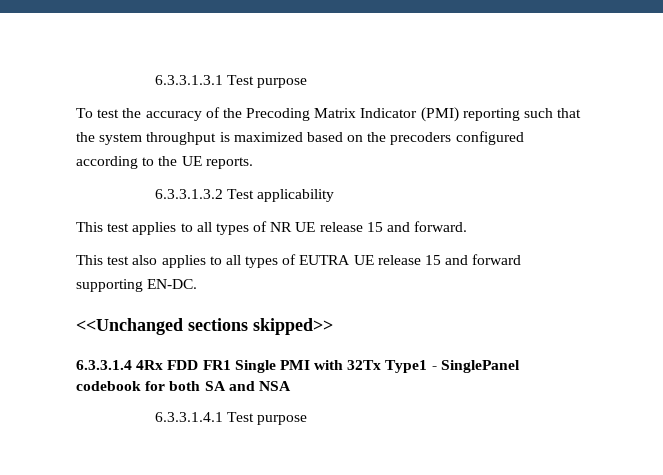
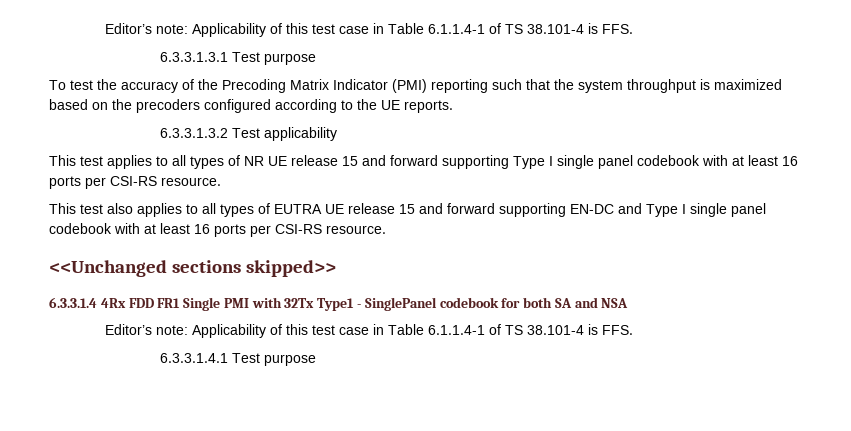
(155, 80) none -> [104,23,633,37] Editor’s note: Applicability of this test case in Table 6.1.1.4-1 of TS 38.101-4 is FFS. //
[414,221,468,232] forward. -> [390,155,798,169] [49,176,221,189] forward supporting Type I single panel codebook with at least 16 ports per CSI-RS resource.
[147,279,198,289] EN-DC. -> [570,203,766,217] [49,223,386,237] EN-DC and Type I single panel codebook with at least 16 ports per CSI-RS resource.
(291, 386) none -> [104,324,633,338] // Editor’s note: Applicability of this test case in Table 6.1.1.4-1 of TS 38.101-4 is FFS.

